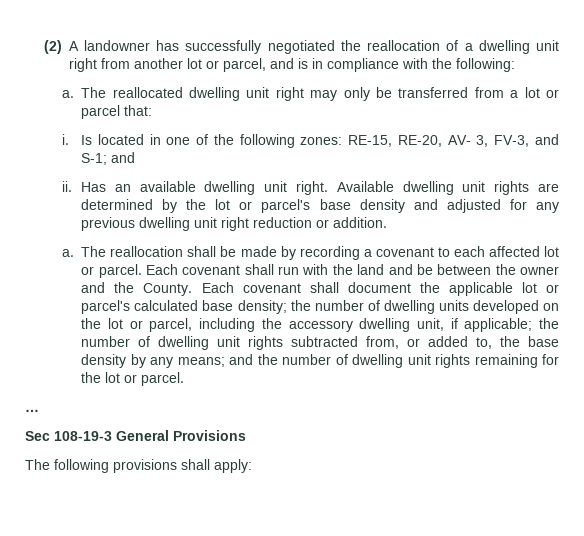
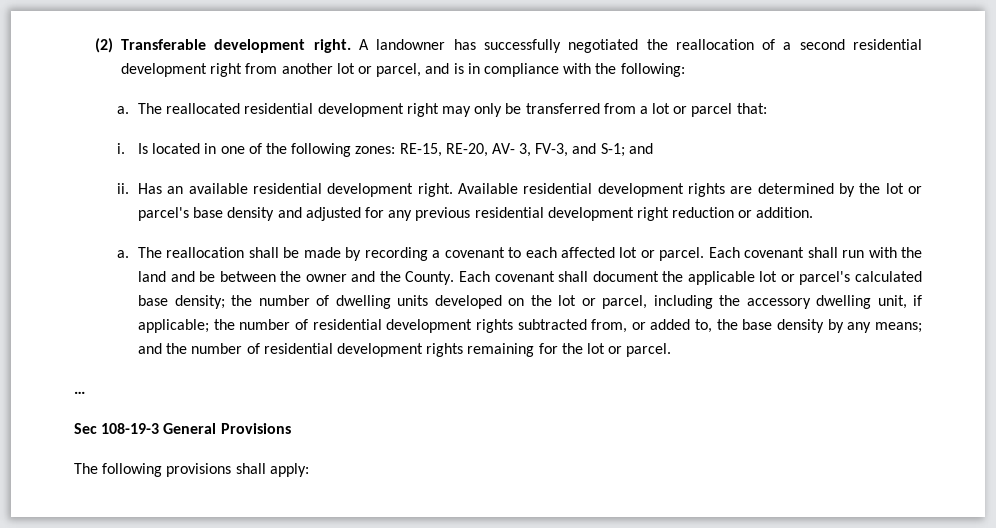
(62, 47) none -> [121,39,351,53] Transferable development right.
[478,40,559,54] dwelling unit -> [799,39,922,50] [121,63,208,77] second residential development
[189,87,270,101] dwelling unit -> [244,103,404,117] residential development
[204,181,486,195] dwelling unit right. Available dwelling unit -> [253,183,684,197] residential development right. Available residential development
[138,217,217,231] dwelling unit -> [474,207,634,221] residential development
[158,336,241,350] dwelling unit -> [312,319,473,333] residential development
[352,354,431,368] dwelling unit -> [263,343,423,357] residential development

